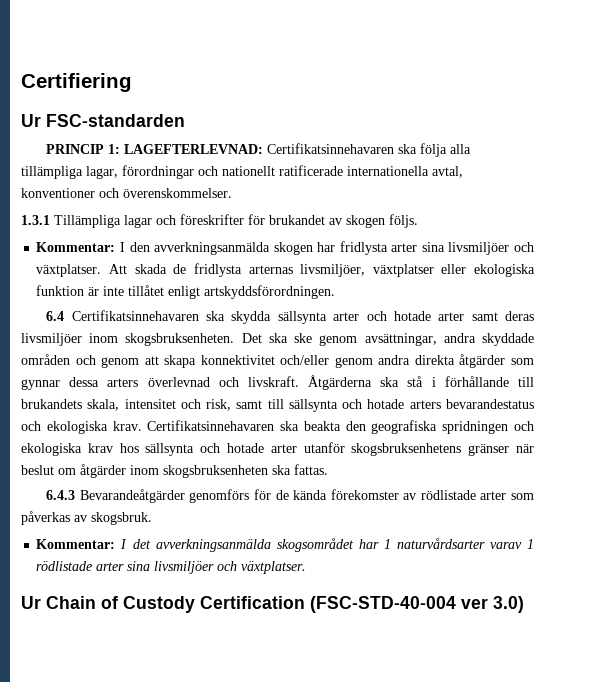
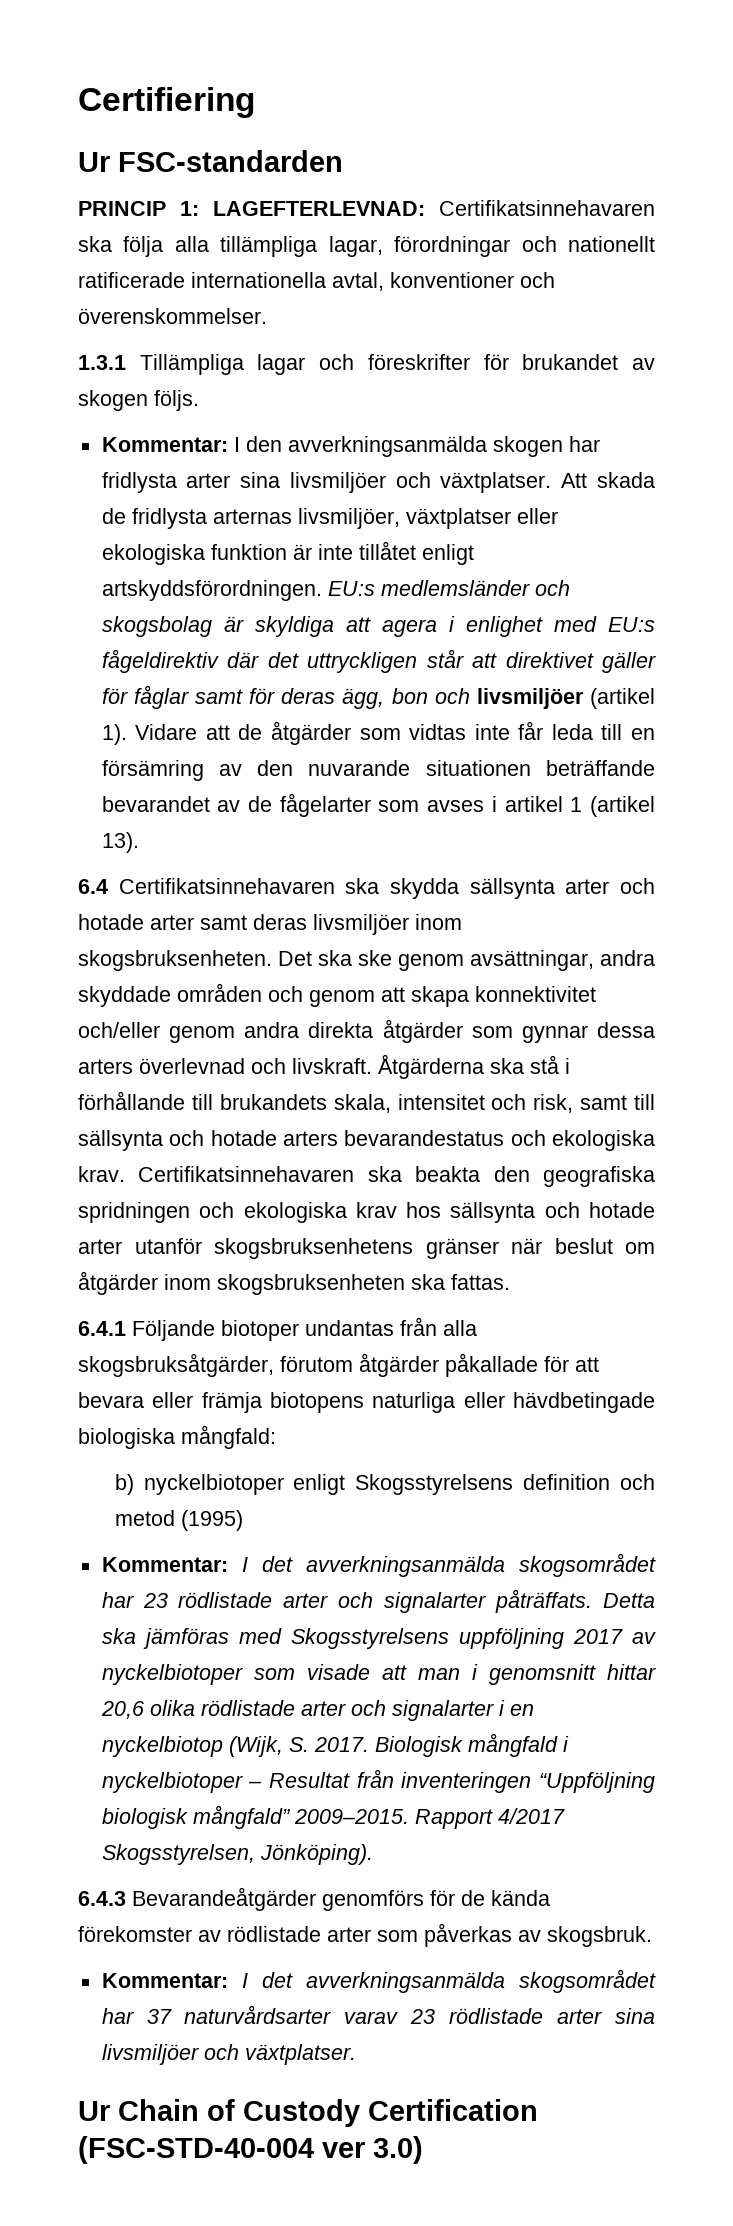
(336, 292) none -> [327,580,570,596] [101,616,655,637] [101,649,657,673] [101,685,655,709] [101,721,655,745] [101,760,655,781] [101,793,656,817] [101,832,139,853] EU:s medlemsländer och skogsbolag är skyldiga att agera i enlighet med EU:s fågeldirektiv där det uttryckligen står att direktivet gäller för fåglar samt för deras ägg, bon och livsmiljöer (artikel 1). Vidare att de åtgärder som vidtas inte får leda till en försämring av den nuvarande situationen beträffande bevarandet av de fågelarter som avses i artikel 1 (artikel 13).
(328, 469) none -> [78,1317,477,1341] [78,1353,599,1377] [78,1392,655,1413] [78,1425,276,1449] [114,1474,655,1495] [114,1510,243,1531] [101,1553,656,1577] [101,1589,655,1613] [101,1628,656,1649] [101,1664,656,1685] [100,1700,534,1721] [101,1733,569,1757] [101,1769,655,1793] [101,1805,565,1829] [101,1844,373,1865] // 6.4.1 Följande biotoper undantas från alla skogsbruksåtgärder, förutom åtgärder påkallade för att bevara eller främja biotopens naturliga eller hävdbetingade biologiska mångfald: // b) nyckelbiotoper enligt Skogsstyrelsens definition och metod (1995) // Kommentar: I det avverkningsanmälda skogsområdet har 23 rödlistade arter och signalarter påträffats. Detta ska jämföras med Skogsstyrelsens uppföljning 2017 av nyckelbiotoper som visade att man i genomsnitt hittar 20,6 olika rödlistade arter och signalarter i en nyckelbiotop (Wijk, S. 2017. Biologisk mångfald i nyckelbiotoper – Resultat från inventeringen “Uppföljning biologisk mångfald” 2009–2015. Rapport 4/2017 Skogsstyrelsen, Jönköping).
[383,539,391,549] 1 -> [146,2009,172,2024] 37
[527,539,534,549] 1 -> [410,2009,436,2024] 23

